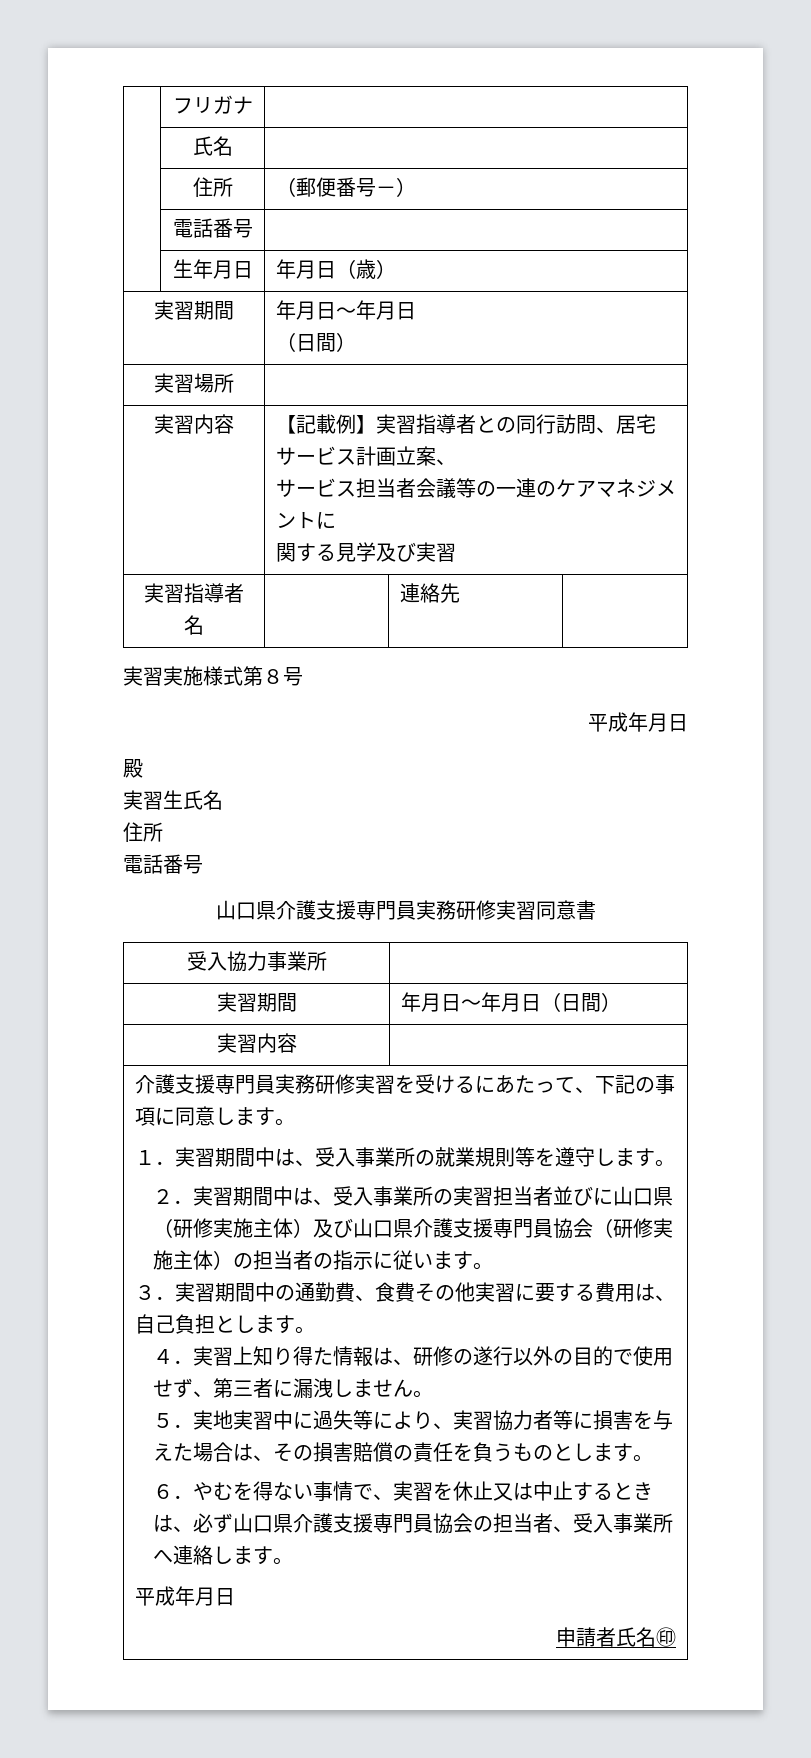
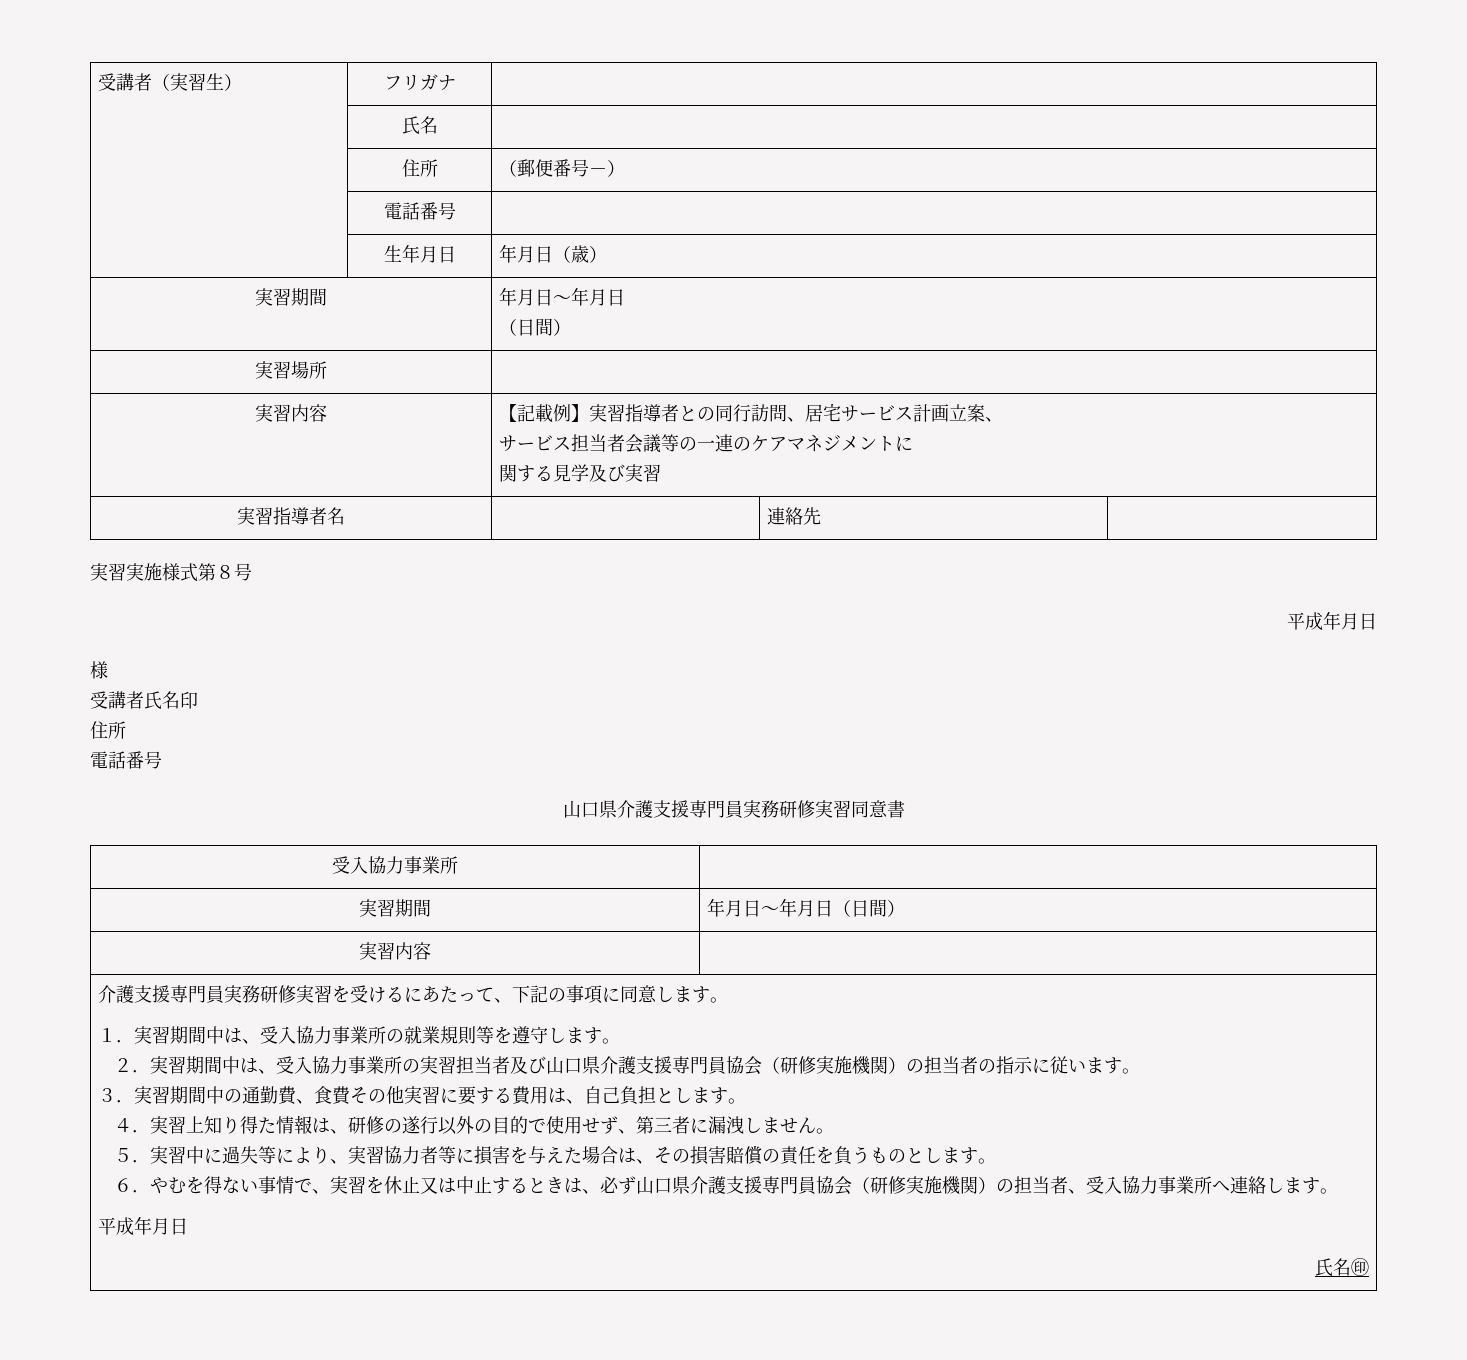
(172, 106) none -> [97,73,242,91] 受講者（実習生）
[123,759,143,778] [123,790,223,810] 殿 // 実習生氏名 -> [90,661,108,679] [90,691,198,710] 様 // 受講者氏名印
(355, 1157) none -> [295,1026,332,1044] 協力
(373, 1196) none -> [312,1056,349,1074] 協力
[552,1186,673,1206] [152,1218,313,1238] 並びに山口県（研修実施主体） -> (511, 1065) none
[172,1250,213,1270] 主体 -> [852,1056,889,1075] 機関
[212,1410,253,1430] 地実 -> (169, 1155) none
(473, 1523) none -> [852,1176,997,1195] （研修実施機関）
(613, 1523) none -> [1122,1176,1159,1194] 協力
[556,1627,617,1647] 申請者 -> (188, 1226) none

